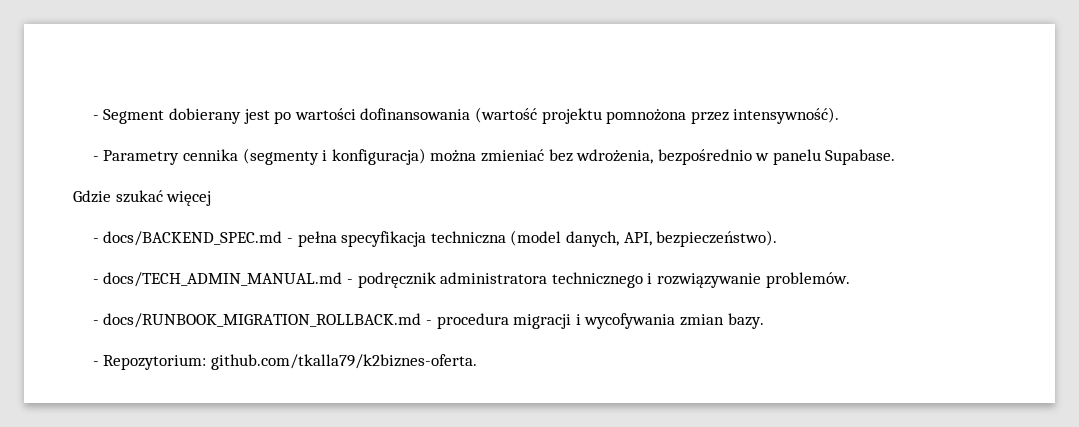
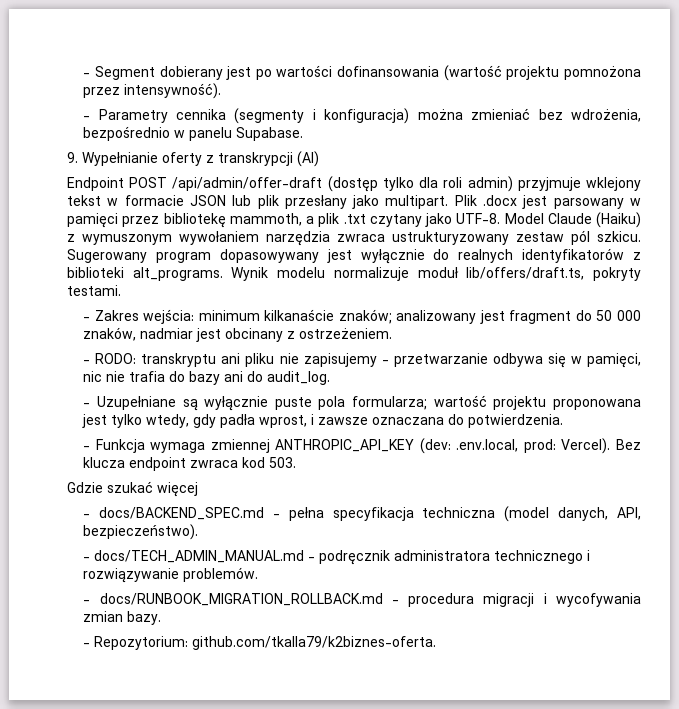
(896, 157) none -> [67,151,319,167] [67,176,641,192] [67,195,642,209] [67,212,641,228] [67,230,641,246] [67,248,641,264] [67,267,641,281] [67,285,121,296] [83,309,641,324] [83,327,393,342] [83,353,641,368] [83,371,331,385] [83,395,641,411] [82,414,564,428] [83,438,642,454] [83,457,297,471] // 9. Wypełnianie oferty z transkrypcji (AI) // Endpoint POST /api/admin/offer-draft (dostęp tylko dla roli admin) przyjmuje wklejony tekst w formacie JSON lub plik przesłany jako multipart. Plik .docx jest parsowany w pamięci przez bibliotekę mammoth, a plik .txt czytany jako UTF-8. Model Claude (Haiku) z wymuszonym wywołaniem narzędzia zwraca ustrukturyzowany zestaw pól szkicu. Sugerowany program dopasowywany jest wyłącznie do realnych identyfikatorów z biblioteki alt_programs. Wynik modelu normalizuje moduł lib/offers/draft.ts, pokryty testami. // - Zakres wejścia: minimum kilkanaście znaków; analizowany jest fragment do 50 000 znaków, nadmiar jest obcinany z ostrzeżeniem. // - RODO: transkryptu ani pliku nie zapisujemy - przetwarzanie odbywa się w pamięci, nic nie trafia do bazy ani do audit_log. // - Uzupełniane są wyłącznie puste pola formularza; wartość projektu proponowana jest tylko wtedy, gdy padła wprost, i zawsze oznaczana do potwierdzenia. // - Funkcja wymaga zmiennej ANTHROPIC_API_KEY (dev: .env.local, prod: Vercel). Bez klucza endpoint zwraca kod 503.

